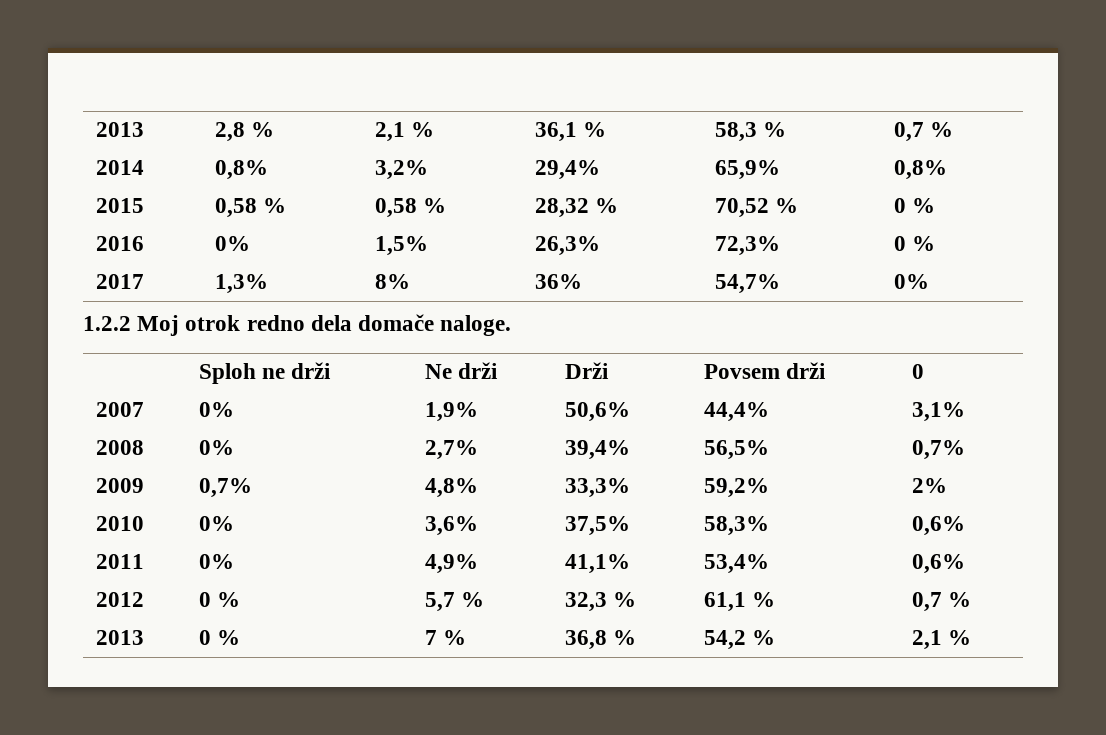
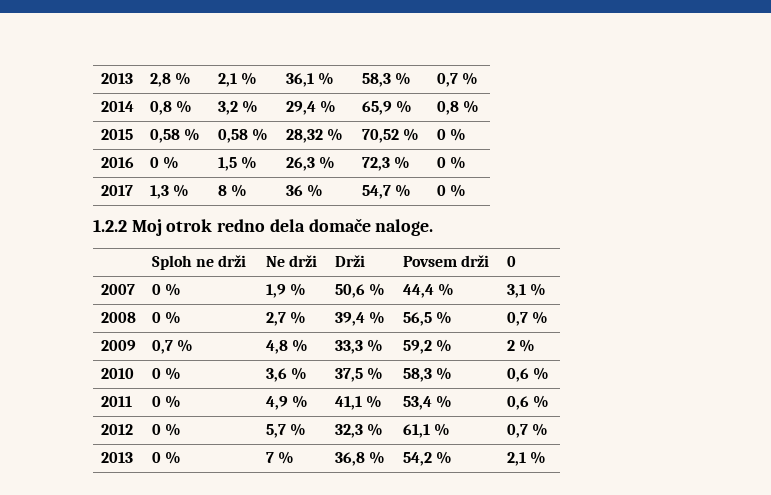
[214,160,268,180] [374,160,428,180] [534,160,600,180] [714,160,780,180] [893,160,947,180] 0,8% | 3,2% | 29,4% | 65,9% | 0,8% -> [149,100,193,115] [217,100,259,115] [285,100,337,115] [361,100,413,115] [436,100,480,115] 0,8 % | 3,2 % | 29,4 % | 65,9 % | 0,8 %
[214,236,250,251] [374,236,428,256] [534,236,600,256] [714,236,780,256] [893,236,935,251] [95,274,144,289] [214,274,268,294] [374,274,410,289] [534,274,582,289] [714,274,780,294] [893,274,929,289] 0% | 1,5% | 26,3% | 72,3% | 0 % // 2017 | 1,3% | 8% | 36% | 54,7% | 0% -> [149,156,180,169] [217,156,258,171] [285,156,336,171] [361,156,411,171] [436,156,467,169] [100,185,133,196] [149,184,190,199] [217,184,248,197] [285,184,324,197] [361,184,412,199] [436,184,467,197] 0 % | 1,5 % | 26,3 % | 72,3 % | 0 % // 2017 | 1,3 % | 8 % | 36 % | 54,7 % | 0 %
[198,402,234,417] [424,402,478,422] [564,402,630,422] [703,402,769,422] [911,402,965,422] [95,440,144,455] [198,440,234,455] [424,440,478,460] [564,440,630,460] [703,440,769,460] [911,440,965,460] [95,478,144,493] [198,478,252,498] [424,478,478,498] [564,478,630,498] [703,478,769,498] [911,478,947,493] [95,516,144,531] [198,516,234,531] [424,516,478,536] [564,516,630,536] [703,516,769,536] [911,516,965,536] [95,554,144,569] [198,554,234,569] [424,554,478,574] [564,554,630,574] [703,554,769,574] [911,554,965,574] 0% | 1,9% | 50,6% | 44,4% | 3,1% // 2008 | 0% | 2,7% | 39,4% | 56,5% | 0,7% // 2009 | 0,7% | 4,8% | 33,3% | 59,2% | 2% // 2010 | 0% | 3,6% | 37,5% | 58,3% | 0,6% // 2011 | 0% | 4,9% | 41,1% | 53,4% | 0,6% -> [151,283,182,296] [265,283,307,298] [334,283,386,298] [402,283,455,298] [506,283,547,298] [100,312,136,323] [151,311,182,324] [265,311,307,326] [334,311,386,326] [402,311,453,326] [506,311,549,326] [100,340,136,351] [151,339,194,354] [265,339,309,354] [334,339,384,354] [402,339,453,354] [506,339,536,352] [100,368,134,379] [151,367,182,380] [265,367,308,382] [334,367,384,382] [402,367,453,382] [506,367,550,382] [100,396,132,407] [151,395,182,408] [265,395,309,410] [334,395,383,410] [402,395,453,410] [506,395,550,410] 0 % | 1,9 % | 50,6 % | 44,4 % | 3,1 % // 2008 | 0 % | 2,7 % | 39,4 % | 56,5 % | 0,7 % // 2009 | 0,7 % | 4,8 % | 33,3 % | 59,2 % | 2 % // 2010 | 0 % | 3,6 % | 37,5 % | 58,3 % | 0,6 % // 2011 | 0 % | 4,9 % | 41,1 % | 53,4 % | 0,6 %

